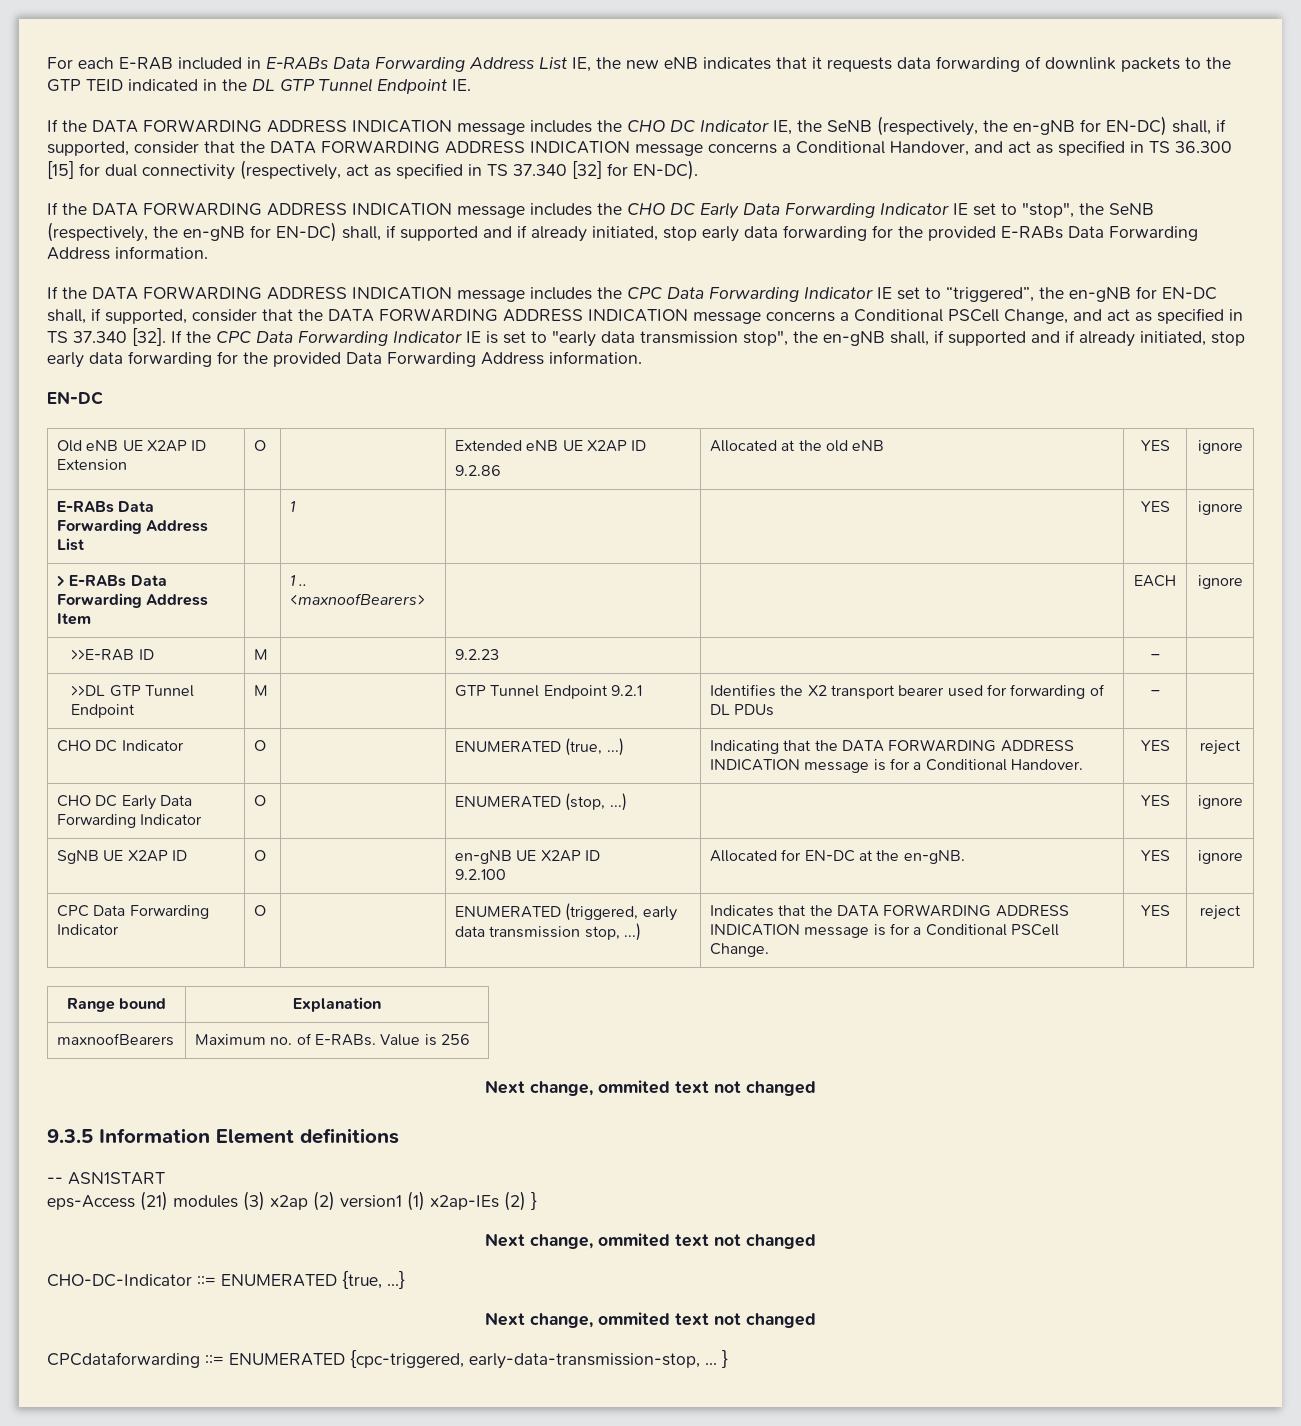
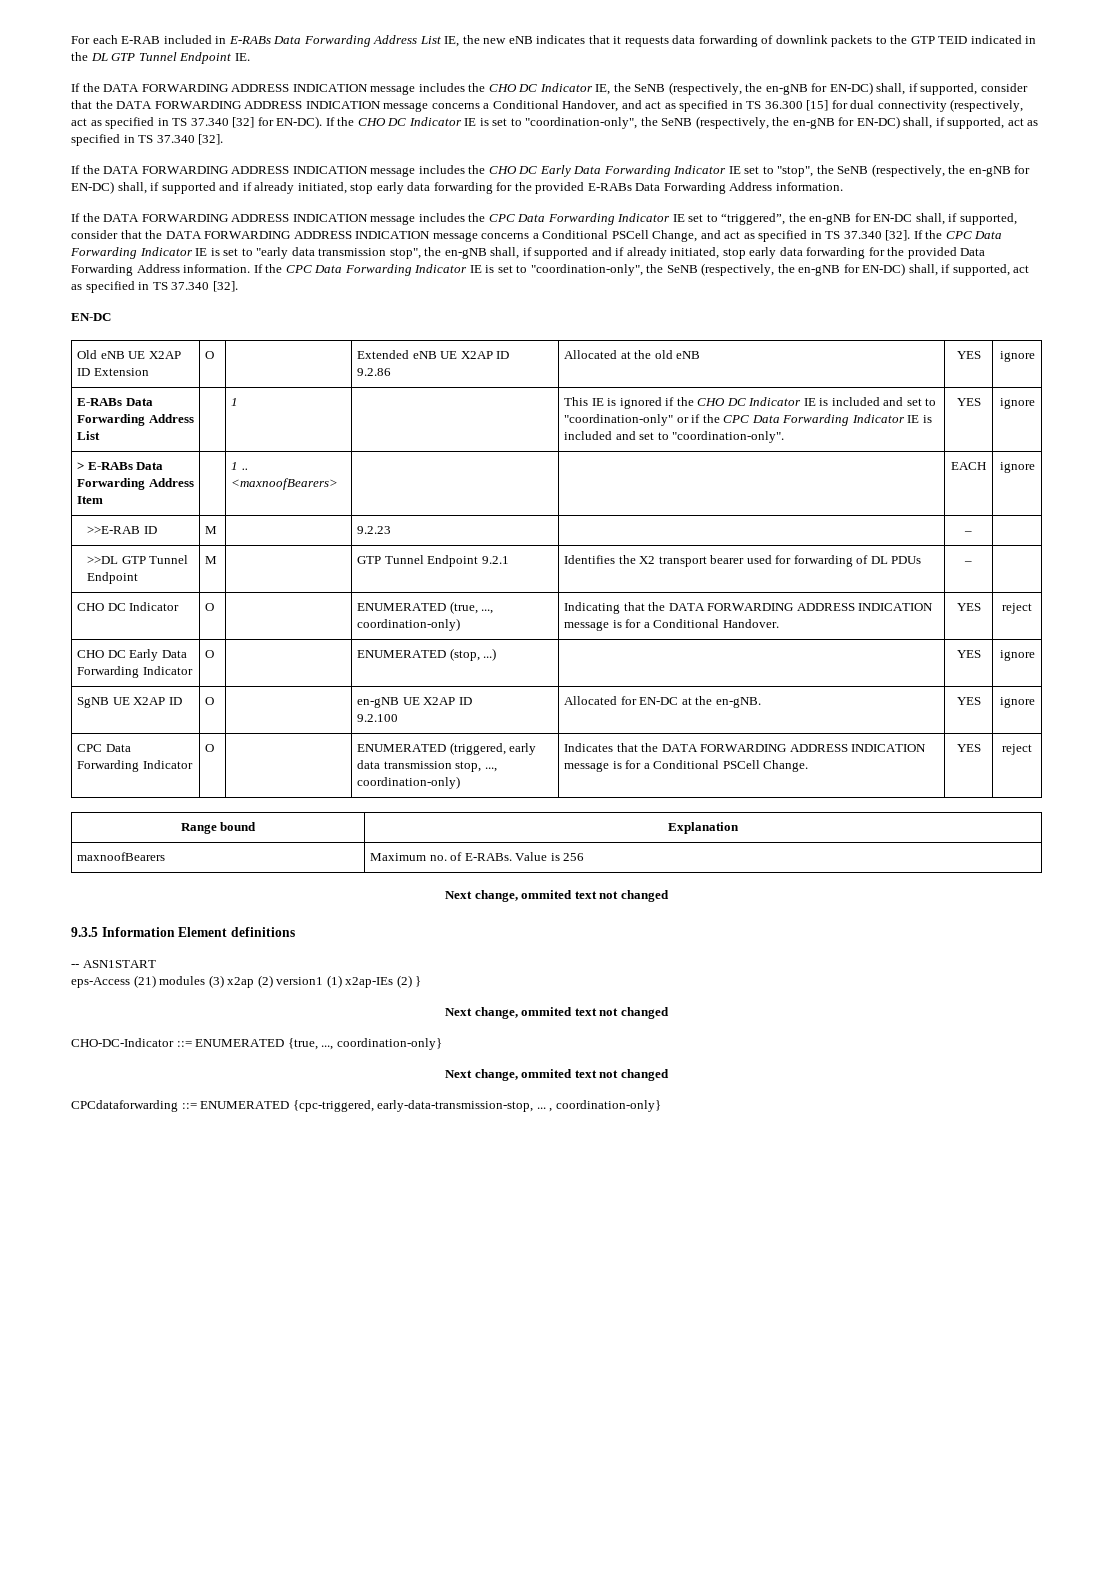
(698, 170) none -> [325,116,1039,129] [71,134,224,146] If the CHO DC Indicator IE is set to "coordination-only", the SeNB (respectively, the en-gNB for EN-DC) shall, if supported, act as specified in TS 37.340 [32].
(642, 357) none -> [253,263,1030,276] [71,281,238,293] If the CPC Data Forwarding Indicator IE is set to "coordination-only", the SeNB (respectively, the en-gNB for EN-DC) shall, if supported, act as specified in TS 37.340 [32].
(297, 506) none -> [564,397,937,409] [564,414,932,426] [564,431,785,443] This IE is ignored if the CHO DC Indicator IE is included and set to "coordination-only" or if the CPC Data Forwarding Indicator IE is included and set to "coordination-only".
[606,738,624,756] ...) -> [481,609,494,614] [357,618,461,631] ..., coordination-only)
[623,923,641,941] ...) -> [484,767,497,772] [357,776,461,789] ..., coordination-only)
[387,1271,405,1289] ...} -> [321,1038,442,1050] ..., coordination-only}
[722,1350,728,1368] } -> [549,1100,661,1112] , coordination-only}

